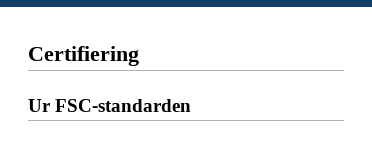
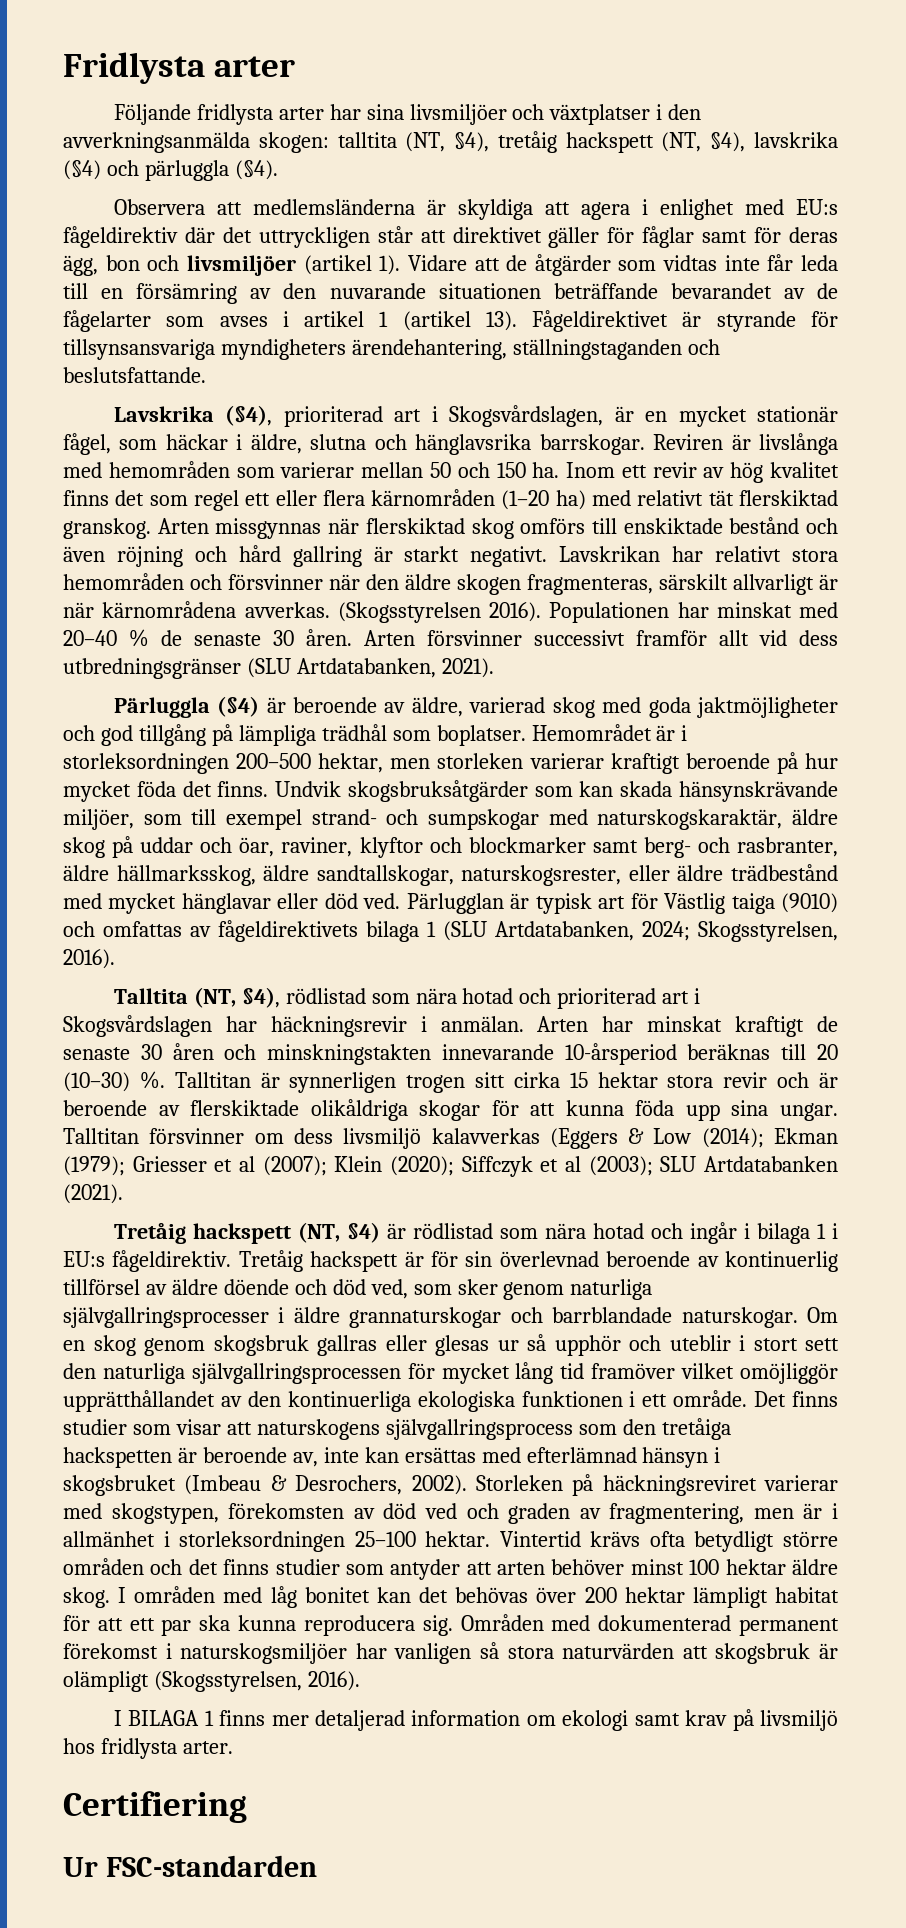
(28, 56) none -> [63,52,296,84] [113,104,702,125] [63,131,839,153] [63,160,278,181] [113,199,838,220] [63,226,838,248] [63,254,838,276] [63,283,839,304] [63,310,838,332] [63,339,720,360] [63,367,206,383] [113,405,838,427] [63,433,838,455] [63,461,840,483] [63,489,838,511] [63,517,839,539] [63,545,838,567] [63,573,838,595] [63,601,838,623] [63,629,838,647] [63,658,494,679] [113,696,838,718] [63,724,688,746] [63,752,838,774] [63,780,839,802] [63,809,838,830] [63,836,839,858] [63,864,838,886] [63,893,838,914] [63,920,838,942] [63,949,115,969] [113,987,701,1009] [63,1015,839,1037] [63,1043,839,1065] [63,1071,838,1093] [63,1099,838,1121] [63,1128,838,1149] [63,1156,838,1177] [63,1184,123,1204] [113,1222,838,1244] [63,1250,838,1272] [63,1279,653,1300] [63,1307,838,1328] [63,1334,839,1356] [63,1362,839,1384] [63,1390,838,1412] [63,1418,731,1440] [63,1447,721,1468] [63,1474,838,1496] [63,1503,839,1524] [63,1531,838,1552] [63,1558,838,1580] [63,1586,840,1608] [63,1614,839,1636] [63,1642,839,1664] [63,1671,360,1692] [113,1709,838,1731] [63,1738,233,1759] Fridlysta arter // Följande fridlysta arter har sina livsmiljöer och växtplatser i den avverkningsanmälda skogen: talltita (NT, §4), tretåig hackspett (NT, §4), lavskrika (§4) och pärluggla (§4). // Observera att medlemsländerna är skyldiga att agera i enlighet med EU:s fågeldirektiv där det uttryckligen står att direktivet gäller för fåglar samt för deras ägg, bon och livsmiljöer (artikel 1). Vidare att de åtgärder som vidtas inte får leda till en försämring av den nuvarande situationen beträffande bevarandet av de fågelarter som avses i artikel 1 (artikel 13). Fågeldirektivet är styrande för tillsynsansvariga myndigheters ärendehantering, ställningstaganden och beslutsfattande. // Lavskrika (§4), prioriterad art i Skogsvårdslagen, är en mycket stationär fågel, som häckar i äldre, slutna och hänglavsrika barrskogar. Reviren är livslånga med hemområden som varierar mellan 50 och 150 ha. Inom ett revir av hög kvalitet finns det som regel ett eller flera kärnområden (1–20 ha) med relativt tät flerskiktad granskog. Arten missgynnas när flerskiktad skog omförs till enskiktade bestånd och även röjning och hård gallring är starkt negativt. Lavskrikan har relativt stora hemområden och försvinner när den äldre skogen fragmenteras, särskilt allvarligt är när kärnområdena avverkas. (Skogsstyrelsen 2016). Populationen har minskat med 20–40 % de senaste 30 åren. Arten försvinner successivt framför allt vid dess utbredningsgränser (SLU Artdatabanken, 2021). // Pärluggla (§4) är beroende av äldre, varierad skog med goda jaktmöjligheter och god tillgång på lämpliga trädhål som boplatser. Hemområdet är i storleksordningen 200–500 hektar, men storleken varierar kraftigt beroende på hur mycket föda det finns. Undvik skogsbruksåtgärder som kan skada hänsynskrävande miljöer, som till exempel strand- och sumpskogar med naturskogskaraktär, äldre skog på uddar och öar, raviner, klyftor och blockmarker samt berg- och rasbranter, äldre hällmarksskog, äldre sandtallskogar, naturskogsrester, eller äldre trädbestånd med mycket hänglavar eller död ved. Pärlugglan är typisk art för Västlig taiga (9010) och omfattas av fågeldirektivets bilaga 1 (SLU Artdatabanken, 2024; Skogsstyrelsen, 2016). // Talltita (NT, §4), rödlistad som nära hotad och prioriterad art i Skogsvårdslagen har häckningsrevir i anmälan. Arten har minskat kraftigt de senaste 30 åren och minskningstakten innevarande 10-årsperiod beräknas till 20 (10–30) %. Talltitan är synnerligen trogen sitt cirka 15 hektar stora revir och är beroende av flerskiktade olikåldriga skogar för att kunna föda upp sina ungar. Talltitan försvinner om dess livsmiljö kalavverkas (Eggers & Low (2014); Ekman (1979); Griesser et al (2007); Klein (2020); Siffczyk et al (2003); SLU Artdatabanken (2021). // Tretåig hackspett (NT, §4) är rödlistad som nära hotad och ingår i bilaga 1 i EU:s fågeldirektiv. Tretåig hackspett är för sin överlevnad beroende av kontinuerlig tillförsel av äldre döende och död ved, som sker genom naturliga självgallringsprocesser i äldre grannaturskogar och barrblandade naturskogar. Om en skog genom skogsbruk gallras eller glesas ur så upphör och uteblir i stort sett den naturliga självgallringsprocessen för mycket lång tid framöver vilket omöjliggör upprätthållandet av den kontinuerliga ekologiska funktionen i ett område. Det finns studier som visar att naturskogens självgallringsprocess som den tretåiga hackspetten är beroende av, inte kan ersättas med efterlämnad hänsyn i skogsbruket (Imbeau & Desrochers, 2002). Storleken på häckningsreviret varierar med skogstypen, förekomsten av död ved och graden av fragmentering, men är i allmänhet i storleksordningen 25–100 hektar. Vintertid krävs ofta betydligt större områden och det finns studier som antyder att arten behöver minst 100 hektar äldre skog. I områden med låg bonitet kan det behövas över 200 hektar lämpligt habitat för att ett par ska kunna reproducera sig. Områden med dokumenterad permanent förekomst i naturskogsmiljöer har vanligen så stora naturvärden att skogsbruk är olämpligt (Skogsstyrelsen, 2016). // I BILAGA 1 finns mer detaljerad information om ekologi samt krav på livsmiljö hos fridlysta arter. //

